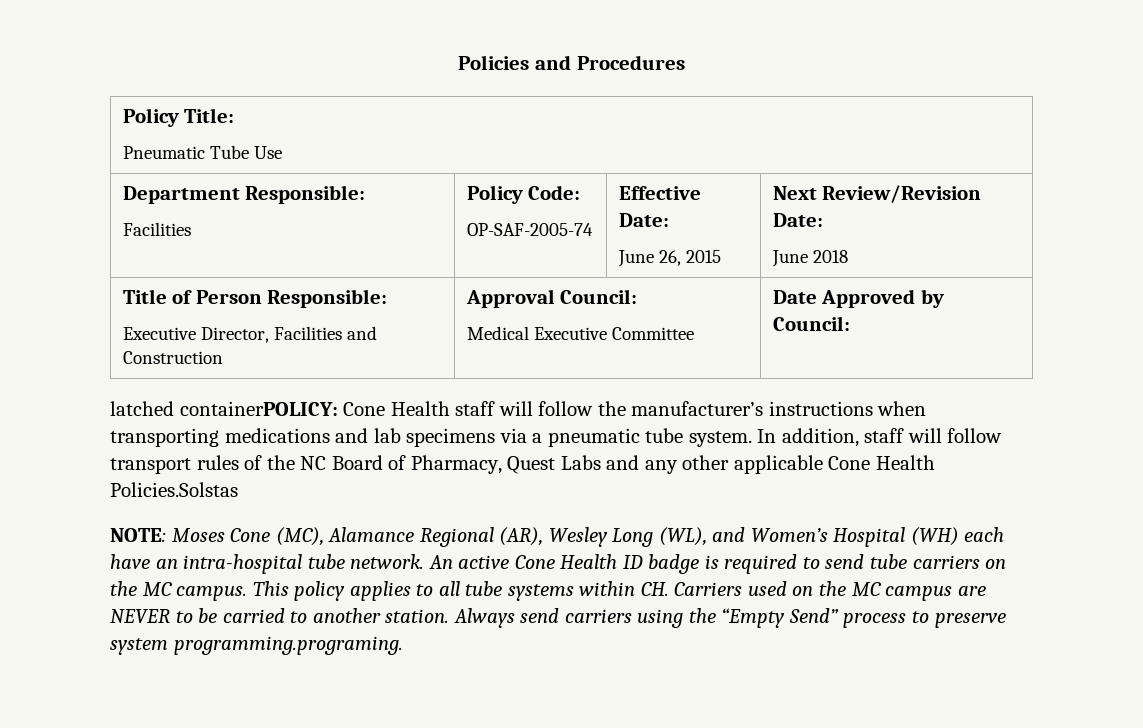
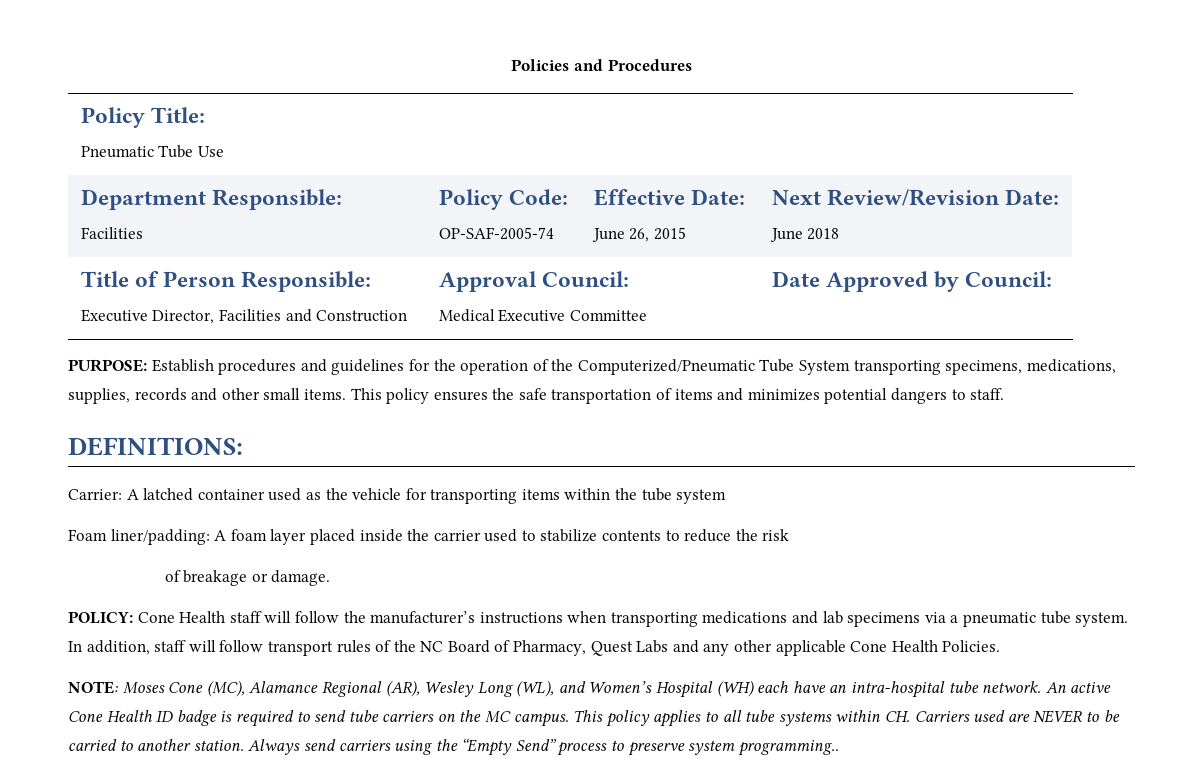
[110,401,338,416] latched containerPOLICY: -> [68,359,1116,375] [68,388,1005,404] [68,437,243,456] [68,488,727,504] [68,529,790,545] [164,570,331,586] [68,611,133,624] PURPOSE: Establish procedures and guidelines for the operation of the Computerized/Pneumatic Tube System transporting specimens, medications, supplies, records and other small items. This policy ensures the safe transportation of items and minimizes potential dangers to staff. // DEFINITIONS: // Carrier: A latched container used as the vehicle for transporting items within the tube system // Foam liner/padding: A foam layer placed inside the carrier used to stabilize contents to reduce the risk // of breakage or damage. // POLICY:
[110,482,238,497] Policies.Solstas -> [942,640,1001,652] Policies.
[792,581,953,601] on the MC campus -> (1006, 716) none
[173,636,403,655] programming.programing. -> [737,740,839,756] programming..

